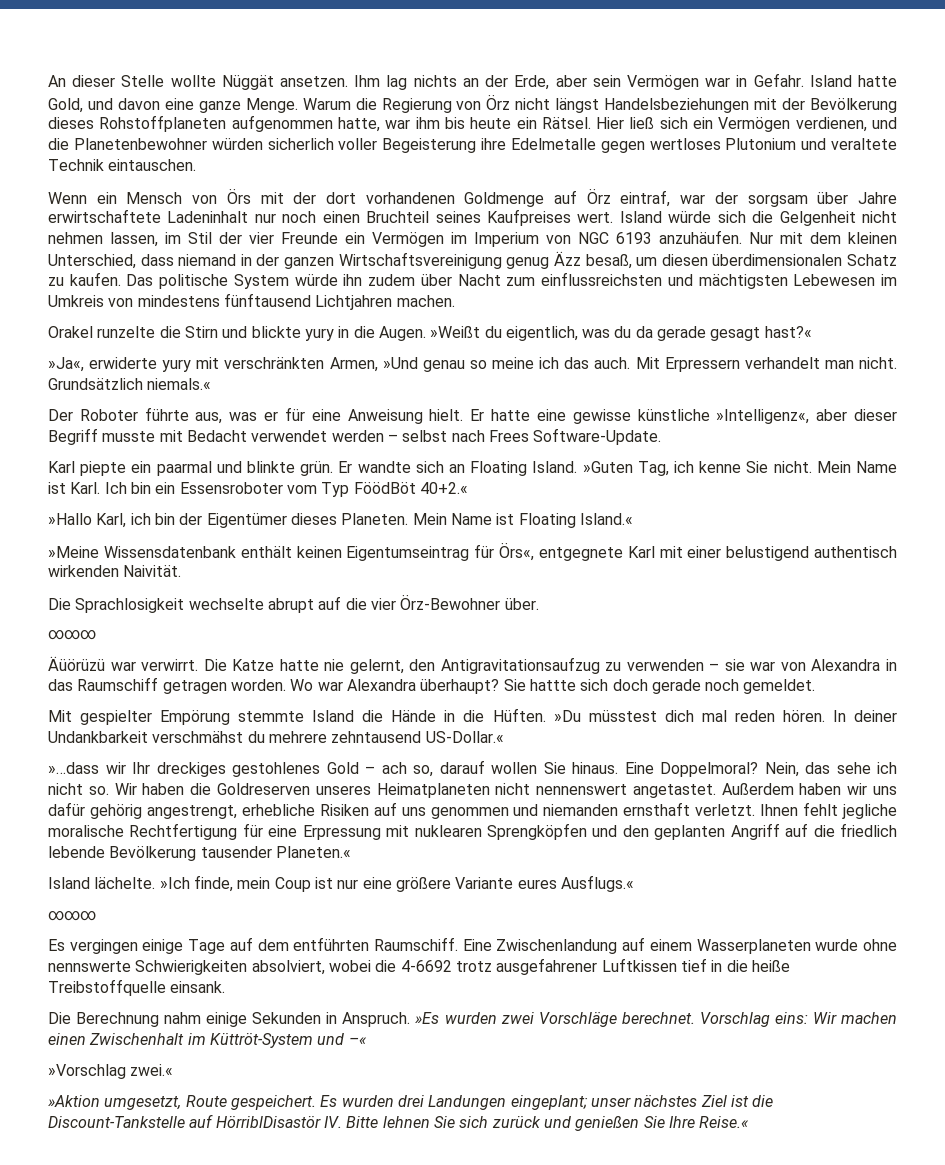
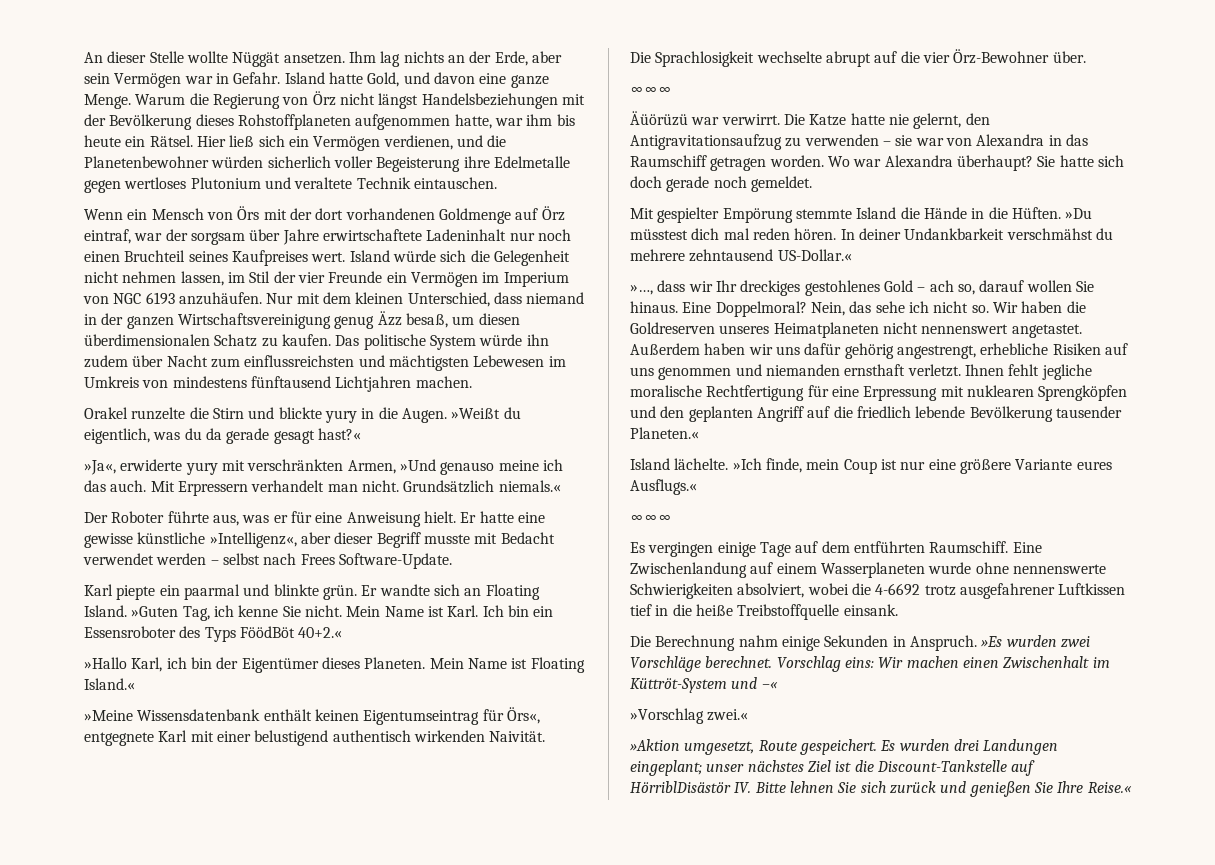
[779,211,856,226] Gelgenheit -> [493,250,570,266] Gelegenheit
[422,360,487,372] genau so -> [440,462,495,475] genauso
[286,482,350,497] vom Typ -> [179,626,236,642] des Typs
[529,679,576,691] hattte -> [1059,155,1094,167] hatte
[48,762,99,774] »…dass -> [630,280,686,295] »…, dass
[48,961,131,972] nennswerte -> [1012,564,1106,574] nennenswerte
[215,1116,321,1128] HörriblDisastör -> [630,781,731,793] HörriblDisästör

